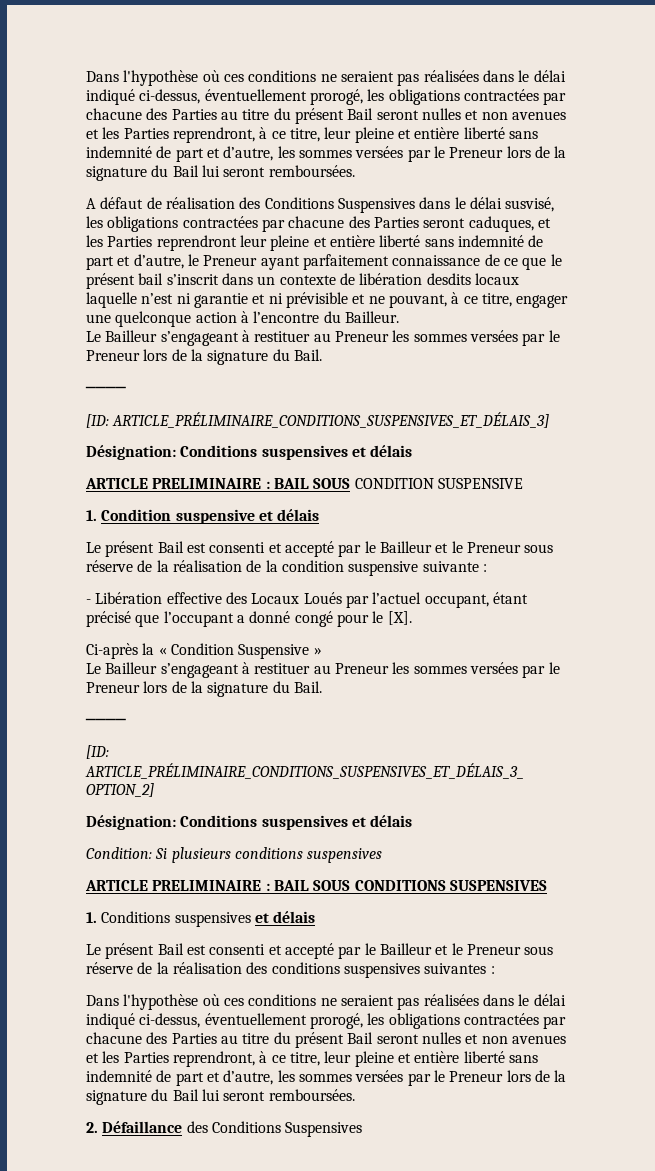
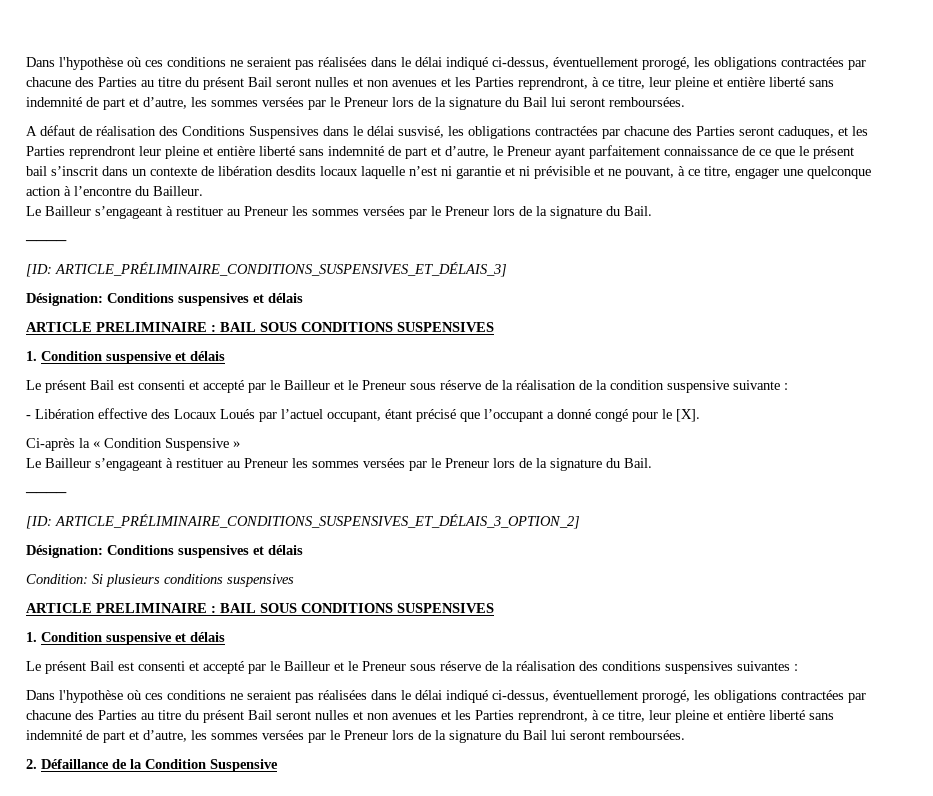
[354,478,523,489] CONDITION SUSPENSIVE -> [301,322,494,332] CONDITIONS SUSPENSIVES
[101,911,251,927] Conditions suspensives -> [41,632,172,645] Condition suspensive
[186,1121,363,1137] des Conditions Suspensives -> [112,759,278,772] de la Condition Suspensive

